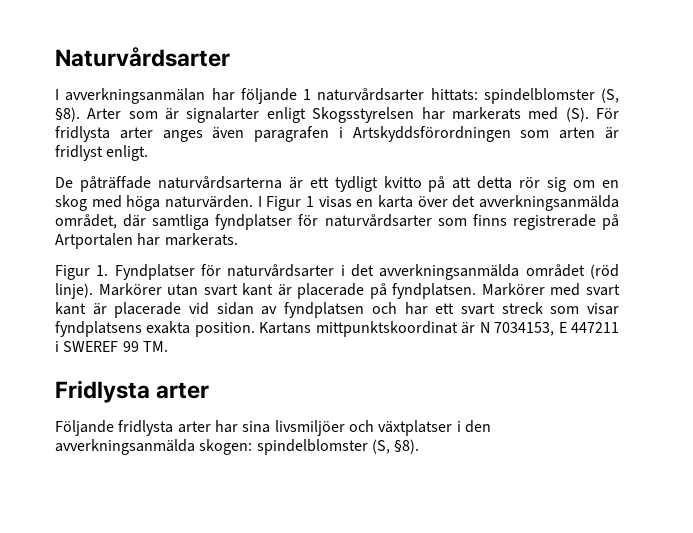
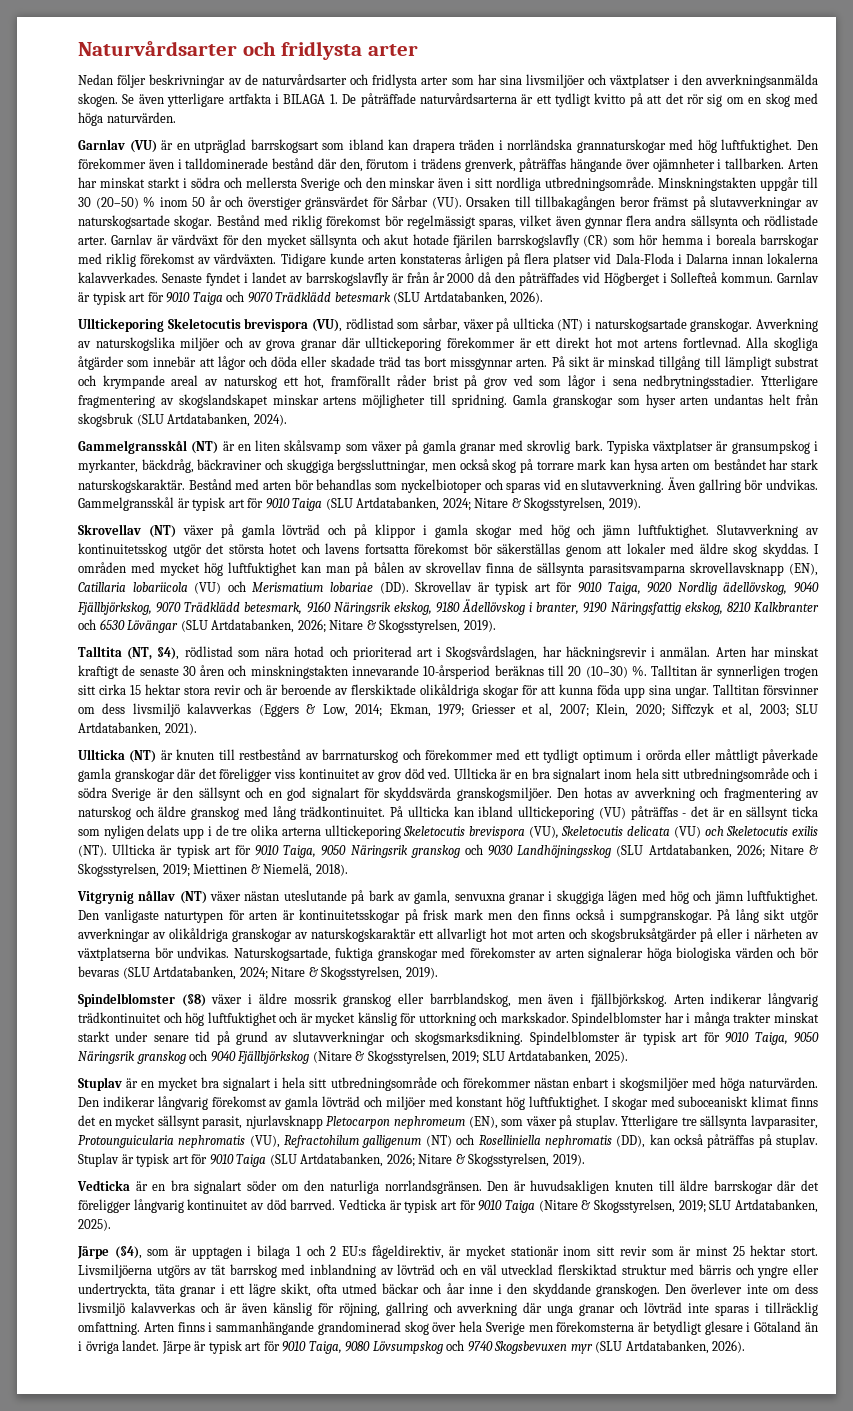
[55,88,619,104] [55,107,620,123] [55,126,619,142] [55,145,149,161] // I avverkningsanmälan har följande 1 naturvårdsarter hittats: spindelblomster (S, §8). Arter som är signalarter enligt Skogsstyrelsen har markerats med (S). För fridlysta arter anges även paragrafen i Artskyddsförordningen som arten är fridlyst enligt. // -> [242,41,418,60] [78,74,818,88] [78,93,338,107] och fridlysta arter // Nedan följer beskrivningar av de naturvårdsarter och fridlysta arter som har sina livsmiljöer och växtplatser i den avverkningsanmälda skogen. Se även ytterligare artfakta i BILAGA 1.
[477,176,513,189] detta -> [665,93,684,104] det
[257,195,619,211] [55,214,619,230] [55,233,238,249] [55,264,619,280] [55,283,621,299] [55,302,619,318] [55,321,620,337] [55,341,168,352] [55,380,210,403] [55,420,491,436] [55,439,420,455] I Figur 1 visas en karta över det avverkningsanmälda området, där samtliga fyndplatser för naturvårdsarter som finns registrerade på Artportalen har markerats. // Figur 1. Fyndplatser för naturvårdsarter i det avverkningsanmälda området (röd linje). Markörer utan svart kant är placerade på fyndplatsen. Markörer med svart kant är placerade vid sidan av fyndplatsen och har ett svart streck som visar fyndplatsens exakta position. Kartans mittpunktskoordinat är N 7034153, E 447211 i SWEREF 99 TM. // Fridlysta arter // Följande fridlysta arter har sina livsmiljöer och växtplatser i den avverkningsanmälda skogen: spindelblomster (S, §8). -> [78,139,818,153] [78,158,818,172] [78,177,819,191] [78,196,819,210] [78,215,818,229] [78,234,820,248] [78,253,818,267] [78,272,820,286] [78,291,544,305] [78,318,819,332] [78,337,818,351] [78,356,819,370] [78,375,818,389] [78,394,819,408] [78,413,287,427] [78,440,819,454] [78,459,818,473] [78,477,818,493] [78,497,641,511] [78,524,820,538] [78,543,819,557] [78,562,818,576] [78,581,820,595] [77,599,819,615] [78,619,496,633] [78,646,819,660] [78,665,818,679] [78,684,819,698] [78,703,819,717] [78,722,197,736] [78,749,819,763] [78,768,818,782] [78,787,820,801] [78,806,818,820] [78,825,818,839] [78,844,818,858] [78,863,348,877] [77,890,818,904] [78,909,819,923] [78,928,819,942] [77,947,819,961] [78,966,438,980] [78,993,819,1007] [78,1012,819,1026] [78,1031,819,1045] [78,1050,628,1064] [78,1077,818,1091] [78,1096,819,1110] [78,1115,818,1129] [78,1134,818,1148] [78,1153,585,1167] [77,1180,819,1194] [78,1199,818,1213] [78,1219,111,1231] [77,1245,818,1259] [78,1264,820,1278] [78,1283,818,1297] [78,1302,818,1316] [78,1321,818,1335] [78,1340,746,1354] // Garnlav (VU) är en utpräglad barrskogsart som ibland kan drapera träden i norrländska grannaturskogar med hög luftfuktighet. Den förekommer även i talldominerade bestånd där den, förutom i trädens grenverk, påträffas hängande över ojämnheter i tallbarken. Arten har minskat starkt i södra och mellersta Sverige och den minskar även i sitt nordliga utbredningsområde. Minskningstakten uppgår till 30 (20–50) % inom 50 år och överstiger gränsvärdet för Sårbar (VU). Orsaken till tillbakagången beror främst på slutavverkningar av naturskogsartade skogar. Bestånd med riklig förekomst bör regelmässigt sparas, vilket även gynnar flera andra sällsynta och rödlistade arter. Garnlav är värdväxt för den mycket sällsynta och akut hotade fjärilen barrskogslavfly (CR) som hör hemma i boreala barrskogar med riklig förekomst av värdväxten. Tidigare kunde arten konstateras årligen på flera platser vid Dala-Floda i Dalarna innan lokalerna kalavverkades. Senaste fyndet i landet av barrskogslavfly är från år 2000 då den påträffades vid Högberget i Sollefteå kommun. Garnlav är typisk art för 9010 Taiga och 9070 Trädklädd betesmark (SLU Artdatabanken, 2026). // Ulltickeporing Skeletocutis brevispora (VU), rödlistad som sårbar, växer på ullticka (NT) i naturskogsartade granskogar. Avverkning av naturskogslika miljöer och av grova granar där ulltickeporing förekommer är ett direkt hot mot artens fortlevnad. Alla skogliga åtgärder som innebär att lågor och döda eller skadade träd tas bort missgynnar arten. På sikt är minskad tillgång till lämpligt substrat och krympande areal av naturskog ett hot, framförallt råder brist på grov ved som lågor i sena nedbrytningsstadier. Ytterligare fragmentering av skogslandskapet minskar artens möjligheter till spridning. Gamla granskogar som hyser arten undantas helt från skogsbruk (SLU Artdatabanken, 2024). // Gammelgransskål (NT) är en liten skålsvamp som växer på gamla granar med skrovlig bark. Typiska växtplatser är gransumpskog i myrkanter, bäckdråg, bäckraviner och skuggiga bergssluttningar, men också skog på torrare mark kan hysa arten om beståndet har stark naturskogskaraktär. Bestånd med arten bör behandlas som nyckelbiotoper och sparas vid en slutavverkning. Även gallring bör undvikas. Gammelgransskål är typisk art för 9010 Taiga (SLU Artdatabanken, 2024; Nitare & Skogsstyrelsen, 2019). // Skrovellav (NT) växer på gamla lövträd och på klippor i gamla skogar med hög och jämn luftfuktighet. Slutavverkning av kontinuitetsskog utgör det största hotet och lavens fortsatta förekomst bör säkerställas genom att lokaler med äldre skog skyddas. I områden med mycket hög luftfuktighet kan man på bålen av skrovellav finna de sällsynta parasitsvamparna skrovellavsknapp (EN), Catillaria lobariicola (VU) och Merismatium lobariae (DD). Skrovellav är typisk art för 9010 Taiga, 9020 Nordlig ädellövskog, 9040 Fjällbjörkskog, 9070 Trädklädd betesmark, 9160 Näringsrik ekskog, 9180 Ädellövskog i branter, 9190 Näringsfattig ekskog, 8210 Kalkbranter och 6530 Lövängar (SLU Artdatabanken, 2026; Nitare & Skogsstyrelsen, 2019). // Talltita (NT, §4), rödlistad som nära hotad och prioriterad art i Skogsvårdslagen, har häckningsrevir i anmälan. Arten har minskat kraftigt de senaste 30 åren och minskningstakten innevarande 10-årsperiod beräknas till 20 (10–30) %. Talltitan är synnerligen trogen sitt cirka 15 hektar stora revir och är beroende av flerskiktade olikåldriga skogar för att kunna föda upp sina ungar. Talltitan försvinner om dess livsmiljö kalavverkas (Eggers & Low, 2014; Ekman, 1979; Griesser et al, 2007; Klein, 2020; Siffczyk et al, 2003; SLU Artdatabanken, 2021). // Ullticka (NT) är knuten till restbestånd av barrnaturskog och förekommer med ett tydligt optimum i orörda eller måttligt påverkade gamla granskogar där det föreligger viss kontinuitet av grov död ved. Ullticka är en bra signalart inom hela sitt utbredningsområde och i södra Sverige är den sällsynt och en god signalart för skyddsvärda granskogsmiljöer. Den hotas av avverkning och fragmentering av naturskog och äldre granskog med lång trädkontinuitet. På ullticka kan ibland ulltickeporing (VU) påträffas - det är en sällsynt ticka som nyligen delats upp i de tre olika arterna ulltickeporing Skeletocutis brevispora (VU), Skeletocutis delicata (VU) och Skeletocutis exilis (NT). Ullticka är typisk art för 9010 Taiga, 9050 Näringsrik granskog och 9030 Landhöjningsskog (SLU Artdatabanken, 2026; Nitare & Skogsstyrelsen, 2019; Miettinen & Niemelä, 2018). // Vitgrynig nållav (NT) växer nästan uteslutande på bark av gamla, senvuxna granar i skuggiga lägen med hög och jämn luftfuktighet. Den vanligaste naturtypen för arten är kontinuitetsskogar på frisk mark men den finns också i sumpgranskogar. På lång sikt utgör avverkningar av olikåldriga granskogar av naturskogskaraktär ett allvarligt hot mot arten och skogsbruksåtgärder på eller i närheten av växtplatserna bör undvikas. Naturskogsartade, fuktiga granskogar med förekomster av arten signalerar höga biologiska värden och bör bevaras (SLU Artdatabanken, 2024; Nitare & Skogsstyrelsen, 2019). // Spindelblomster (§8) växer i äldre mossrik granskog eller barrblandskog, men även i fjällbjörkskog. Arten indikerar långvarig trädkontinuitet och hög luftfuktighet och är mycket känslig för uttorkning och markskador. Spindelblomster har i många trakter minskat starkt under senare tid på grund av slutavverkningar och skogsmarksdikning. Spindelblomster är typisk art för 9010 Taiga, 9050 Näringsrik granskog och 9040 Fjällbjörkskog (Nitare & Skogsstyrelsen, 2019; SLU Artdatabanken, 2025). // Stuplav är en mycket bra signalart i hela sitt utbredningsområde och förekommer nästan enbart i skogsmiljöer med höga naturvärden. Den indikerar långvarig förekomst av gamla lövträd och miljöer med konstant hög luftfuktighet. I skogar med suboceaniskt klimat finns det en mycket sällsynt parasit, njurlavsknapp Pletocarpon nephromeum (EN), som växer på stuplav. Ytterligare tre sällsynta lavparasiter, Protounguicularia nephromatis (VU), Refractohilum galligenum (NT) och Roselliniella nephromatis (DD), kan också påträffas på stuplav. Stuplav är typisk art för 9010 Taiga (SLU Artdatabanken, 2026; Nitare & Skogsstyrelsen, 2019). // Vedticka är en bra signalart söder om den naturliga norrlandsgränsen. Den är huvudsakligen knuten till äldre barrskogar där det föreligger långvarig kontinuitet av död barrved. Vedticka är typisk art för 9010 Taiga (Nitare & Skogsstyrelsen, 2019; SLU Artdatabanken, 2025). // Järpe (§4), som är upptagen i bilaga 1 och 2 EU:s fågeldirektiv, är mycket stationär inom sitt revir som är minst 25 hektar stort. Livsmiljöerna utgörs av tät barrskog med inblandning av lövträd och en väl utvecklad flerskiktad struktur med bärris och yngre eller undertryckta, täta granar i ett lägre skikt, ofta utmed bäckar och åar inne i den skyddande granskogen. Den överlever inte om dess livsmiljö kalavverkas och är även känslig för röjning, gallring och avverkning där unga granar och lövträd inte sparas i tillräcklig omfattning. Arten finns i sammanhängande grandominerad skog över hela Sverige men förekomsterna är betydligt glesare i Götaland än i övriga landet. Järpe är typisk art för 9010 Taiga, 9080 Lövsumpskog och 9740 Skogsbevuxen myr (SLU Artdatabanken, 2026).

